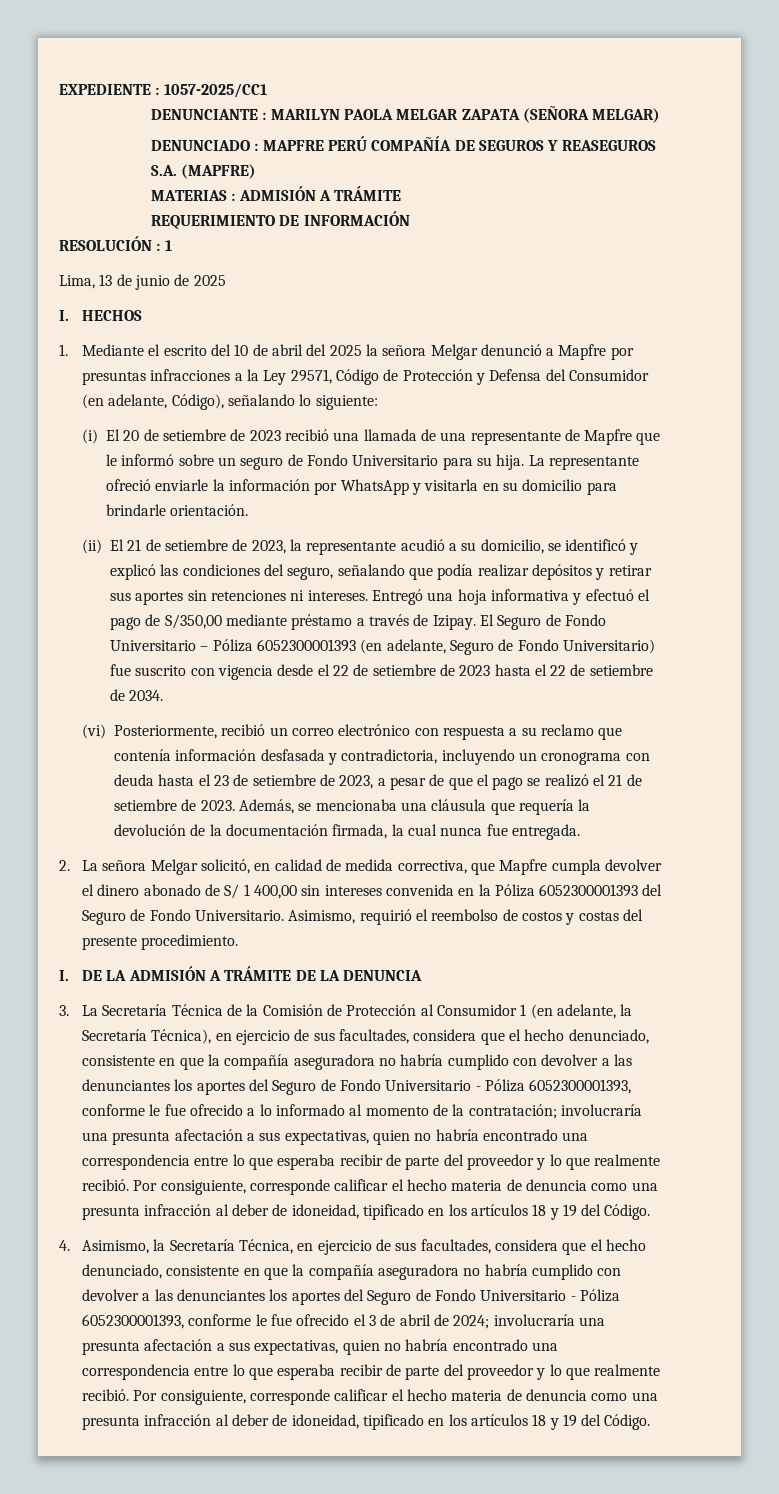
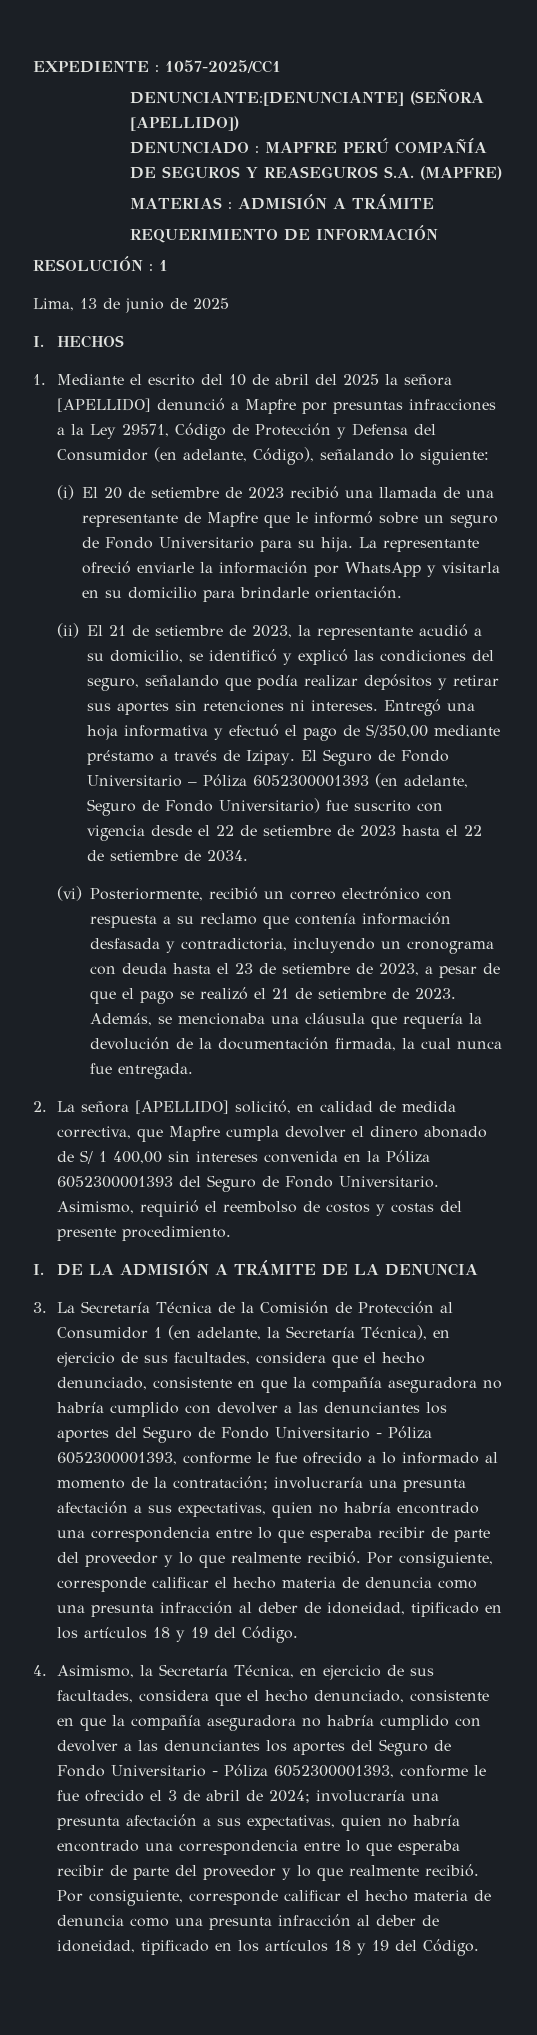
[151,106,661,123] DENUNCIANTE : MARILYN PAOLA MELGAR ZAPATA (SEÑORA MELGAR) -> [129,89,484,106] [129,116,239,131] DENUNCIANTE:[DENUNCIANTE] (SEÑORA [APELLIDO])
[430,344,478,360] Melgar -> [57,398,152,412] [APELLIDO]
[150,859,198,875] Melgar -> [135,1100,230,1114] [APELLIDO]

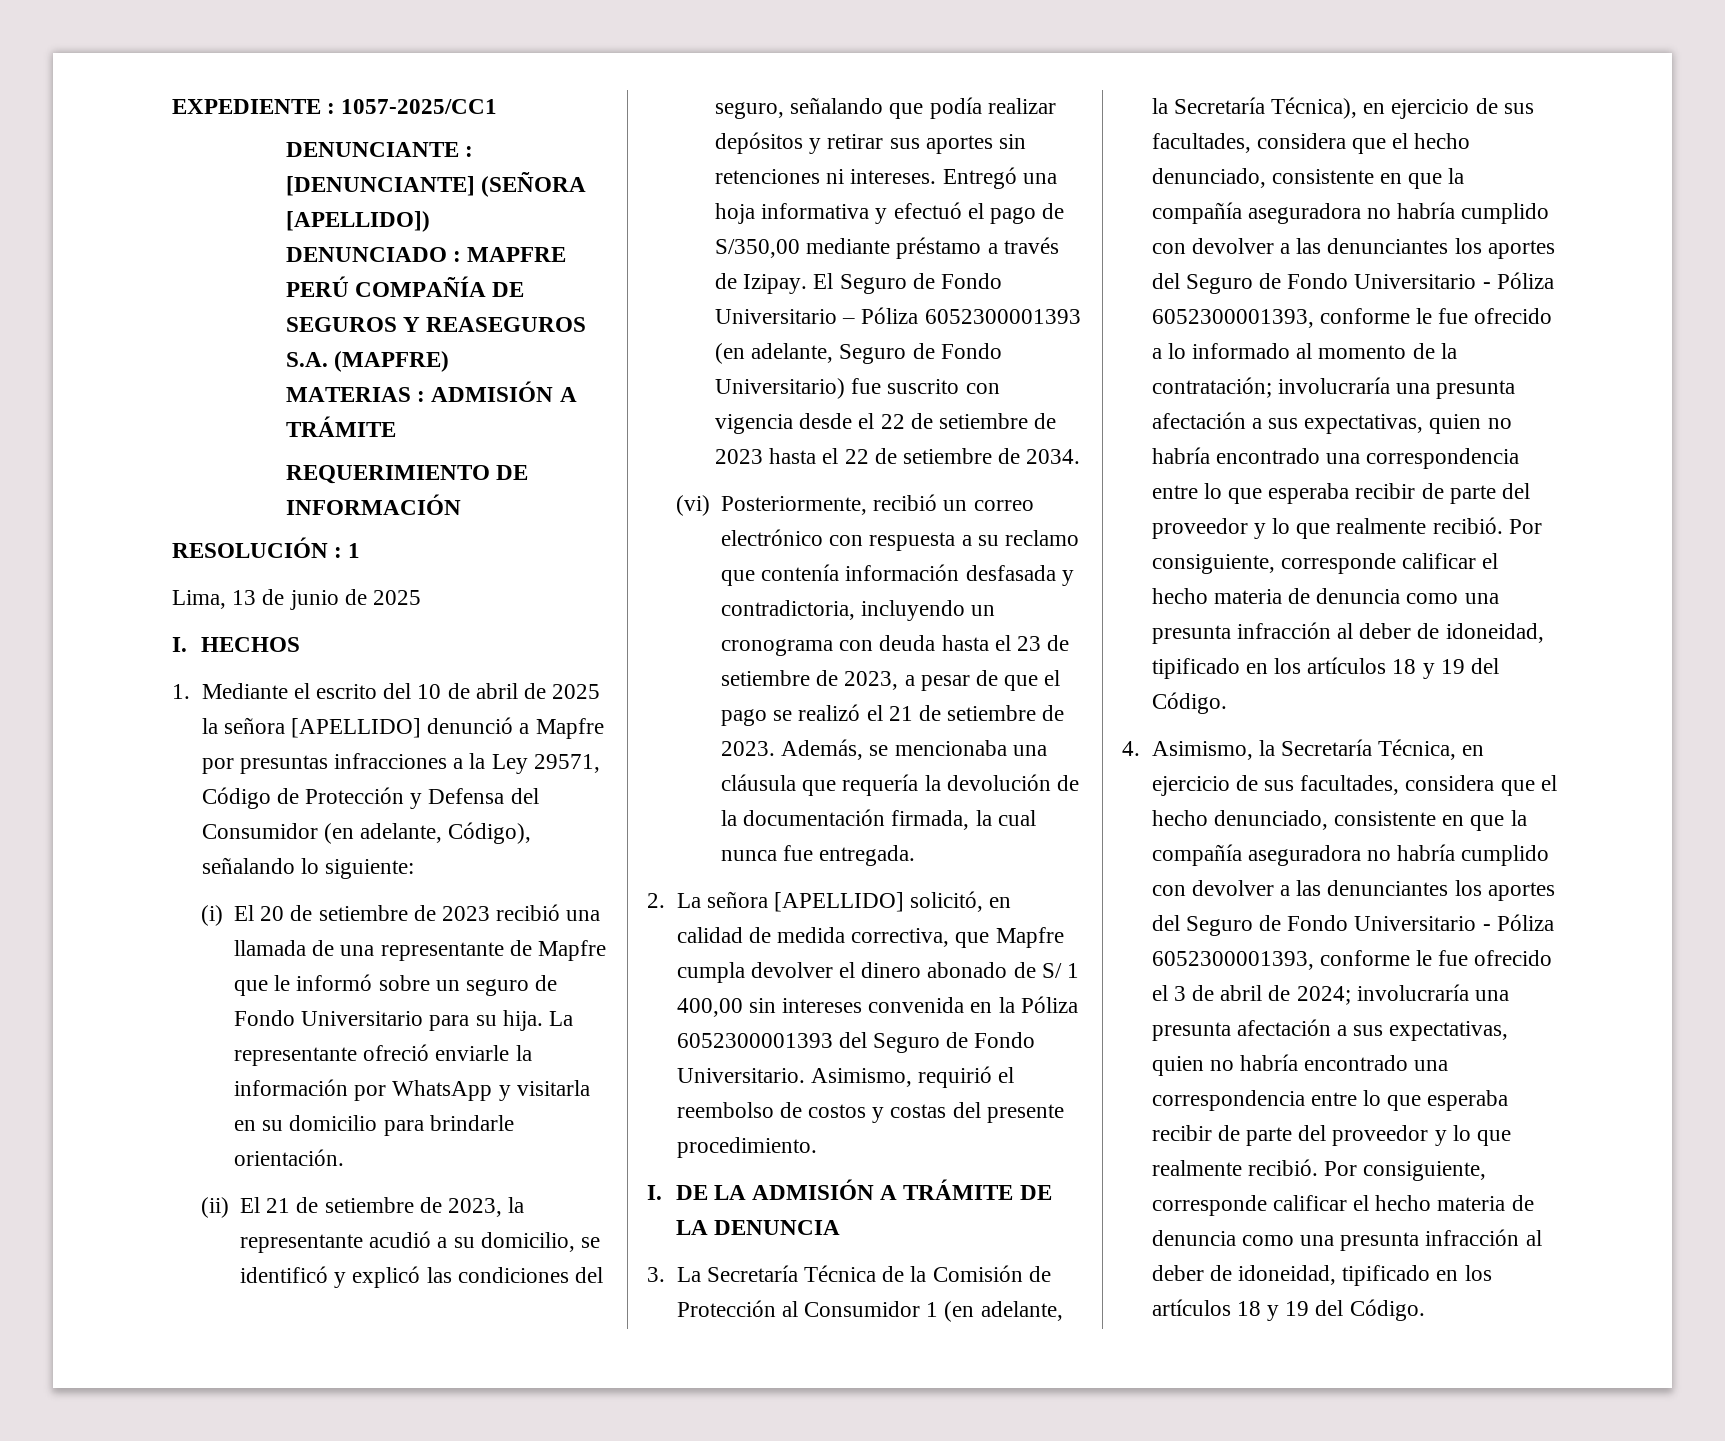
[129,91,404,106] DENUNCIANTE:[DENUNCIANTE] -> [285,142,474,157] [285,176,475,196] DENUNCIANTE : [DENUNCIANTE]
[315,374,338,385] del -> [523,683,546,699] de

